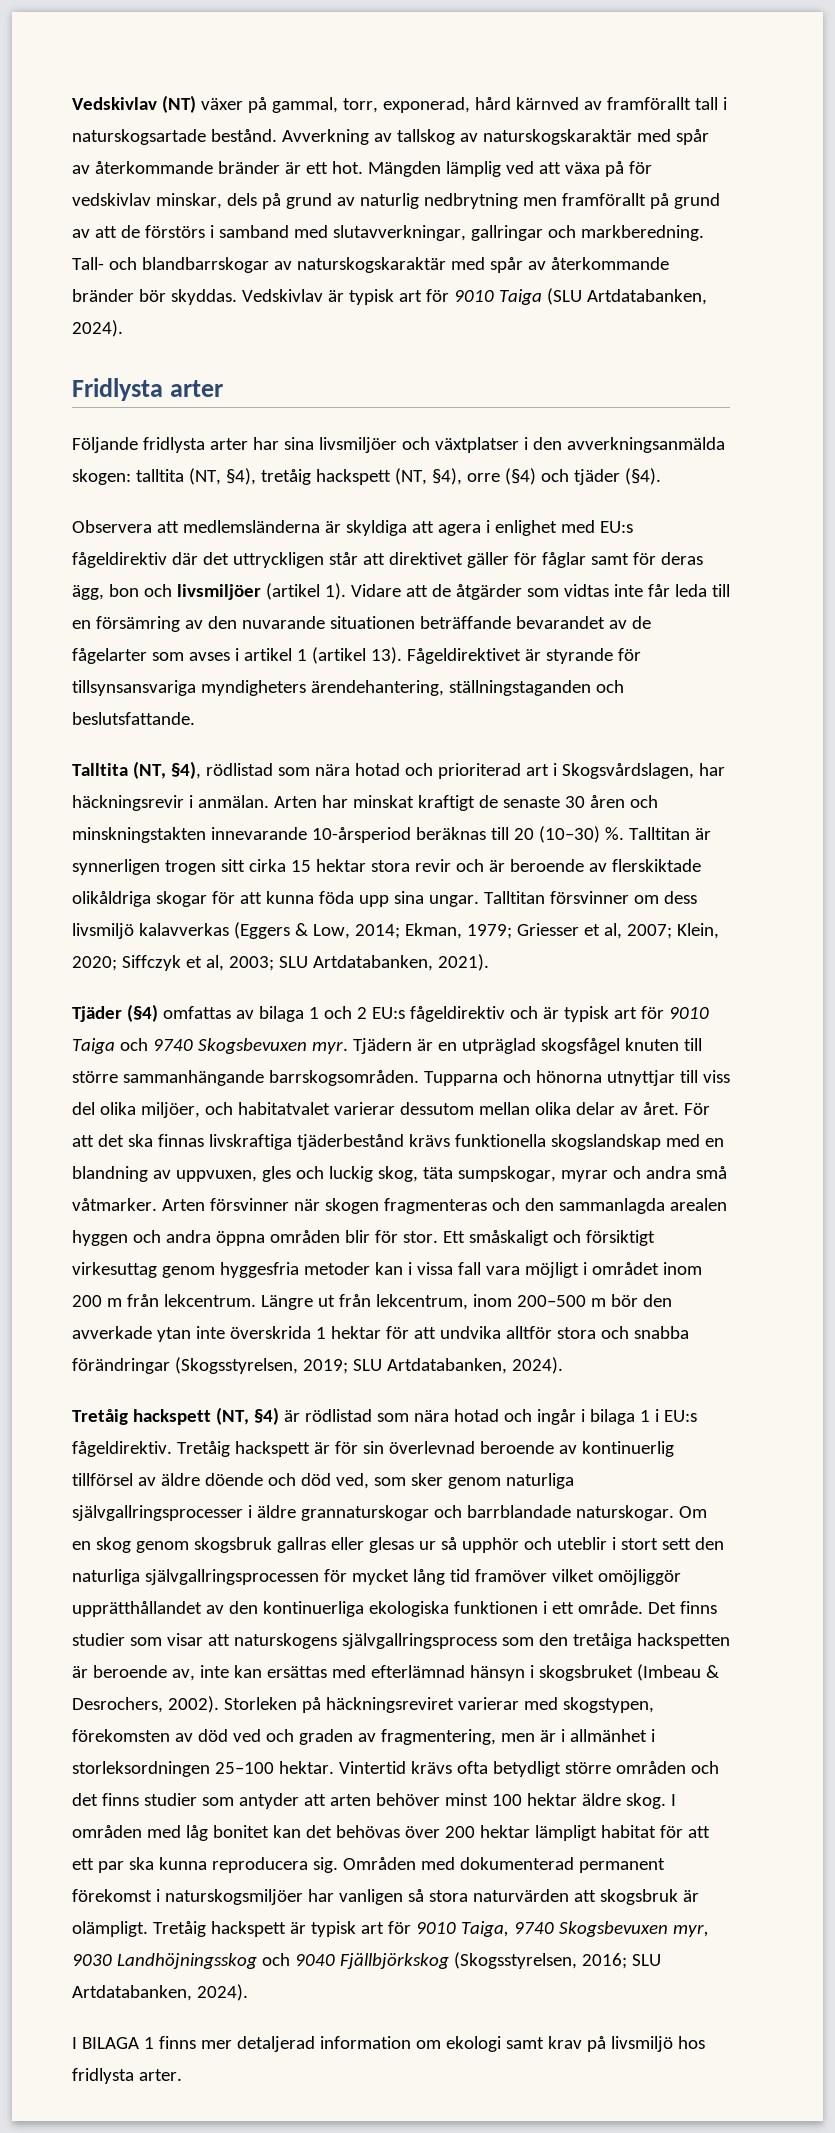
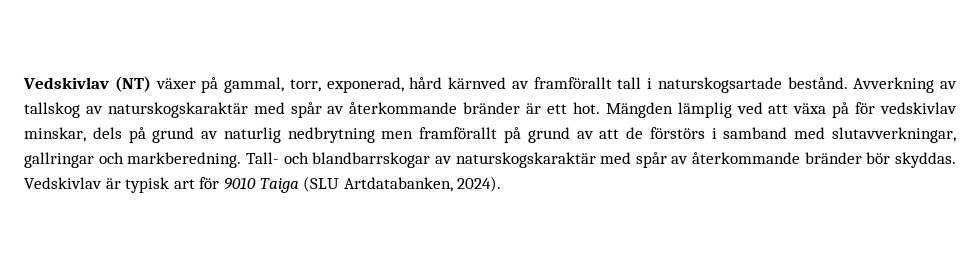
[72,378,224,401] [72,437,725,453] [72,468,661,485] [72,520,633,536] [72,552,703,568] [72,583,730,600] [72,616,651,632] [72,647,641,664] [72,680,624,696] [72,712,195,725] [72,761,725,779] [72,795,658,811] [72,826,711,843] [72,859,701,875] [72,891,697,907] [72,922,719,939] [72,954,489,971] [72,1004,709,1022] [72,1038,702,1054] [72,1070,730,1086] [72,1102,710,1118] [72,1134,724,1150] [72,1166,727,1182] [72,1198,727,1214] [72,1230,655,1246] [72,1262,702,1278] [72,1294,672,1310] [72,1326,689,1342] [72,1357,563,1374] [72,1407,697,1425] [72,1441,674,1457] [72,1473,574,1489] [72,1505,707,1521] [72,1537,724,1553] [72,1569,681,1585] [72,1601,717,1617] [72,1633,730,1649] [72,1664,719,1681] [72,1696,654,1713] [72,1729,655,1745] [72,1761,719,1777] [72,1793,676,1809] [72,1825,710,1841] [72,1857,665,1873] [72,1889,699,1905] [72,1921,709,1937] [72,1952,661,1969] [72,1984,248,2001] [72,2036,705,2052] [72,2068,182,2084] // Fridlysta arter // Följande fridlysta arter har sina livsmiljöer och växtplatser i den avverkningsanmälda skogen: talltita (NT, §4), tretåig hackspett (NT, §4), orre (§4) och tjäder (§4). // Observera att medlemsländerna är skyldiga att agera i enlighet med EU:s fågeldirektiv där det uttryckligen står att direktivet gäller för fåglar samt för deras ägg, bon och livsmiljöer (artikel 1). Vidare att de åtgärder som vidtas inte får leda till en försämring av den nuvarande situationen beträffande bevarandet av de fågelarter som avses i artikel 1 (artikel 13). Fågeldirektivet är styrande för tillsynsansvariga myndigheters ärendehantering, ställningstaganden och beslutsfattande. // Talltita (NT, §4), rödlistad som nära hotad och prioriterad art i Skogsvårdslagen, har häckningsrevir i anmälan. Arten har minskat kraftigt de senaste 30 åren och minskningstakten innevarande 10-årsperiod beräknas till 20 (10–30) %. Talltitan är synnerligen trogen sitt cirka 15 hektar stora revir och är beroende av flerskiktade olikåldriga skogar för att kunna föda upp sina ungar. Talltitan försvinner om dess livsmiljö kalavverkas (Eggers & Low, 2014; Ekman, 1979; Griesser et al, 2007; Klein, 2020; Siffczyk et al, 2003; SLU Artdatabanken, 2021). // Tjäder (§4) omfattas av bilaga 1 och 2 EU:s fågeldirektiv och är typisk art för 9010 Taiga och 9740 Skogsbevuxen myr. Tjädern är en utpräglad skogsfågel knuten till större sammanhängande barrskogsområden. Tupparna och hönorna utnyttjar till viss del olika miljöer, och habitatvalet varierar dessutom mellan olika delar av året. För att det ska finnas livskraftiga tjäderbestånd krävs funktionella skogslandskap med en blandning av uppvuxen, gles och luckig skog, täta sumpskogar, myrar och andra små våtmarker. Arten försvinner när skogen fragmenteras och den sammanlagda arealen hyggen och andra öppna områden blir för stor. Ett småskaligt och försiktigt virkesuttag genom hyggesfria metoder kan i vissa fall vara möjligt i området inom 200 m från lekcentrum. Längre ut från lekcentrum, inom 200–500 m bör den avverkade ytan inte överskrida 1 hektar för att undvika alltför stora och snabba förändringar (Skogsstyrelsen, 2019; SLU Artdatabanken, 2024). // Tretåig hackspett (NT, §4) är rödlistad som nära hotad och ingår i bilaga 1 i EU:s fågeldirektiv. Tretåig hackspett är för sin överlevnad beroende av kontinuerlig tillförsel av äldre döende och död ved, som sker genom naturliga självgallringsprocesser i äldre grannaturskogar och barrblandade naturskogar. Om en skog genom skogsbruk gallras eller glesas ur så upphör och uteblir i stort sett den naturliga självgallringsprocessen för mycket lång tid framöver vilket omöjliggör upprätthållandet av den kontinuerliga ekologiska funktionen i ett område. Det finns studier som visar att naturskogens självgallringsprocess som den tretåiga hackspetten är beroende av, inte kan ersättas med efterlämnad hänsyn i skogsbruket (Imbeau & Desrochers, 2002). Storleken på häckningsreviret varierar med skogstypen, förekomsten av död ved och graden av fragmentering, men är i allmänhet i storleksordningen 25–100 hektar. Vintertid krävs ofta betydligt större områden och det finns studier som antyder att arten behöver minst 100 hektar äldre skog. I områden med låg bonitet kan det behövas över 200 hektar lämpligt habitat för att ett par ska kunna reproducera sig. Områden med dokumenterad permanent förekomst i naturskogsmiljöer har vanligen så stora naturvärden att skogsbruk är olämpligt. Tretåig hackspett är typisk art för 9010 Taiga, 9740 Skogsbevuxen myr, 9030 Landhöjningsskog och 9040 Fjällbjörkskog (Skogsstyrelsen, 2016; SLU Artdatabanken, 2024). // I BILAGA 1 finns mer detaljerad information om ekologi samt krav på livsmiljö hos fridlysta arter. -> (502, 184) none

